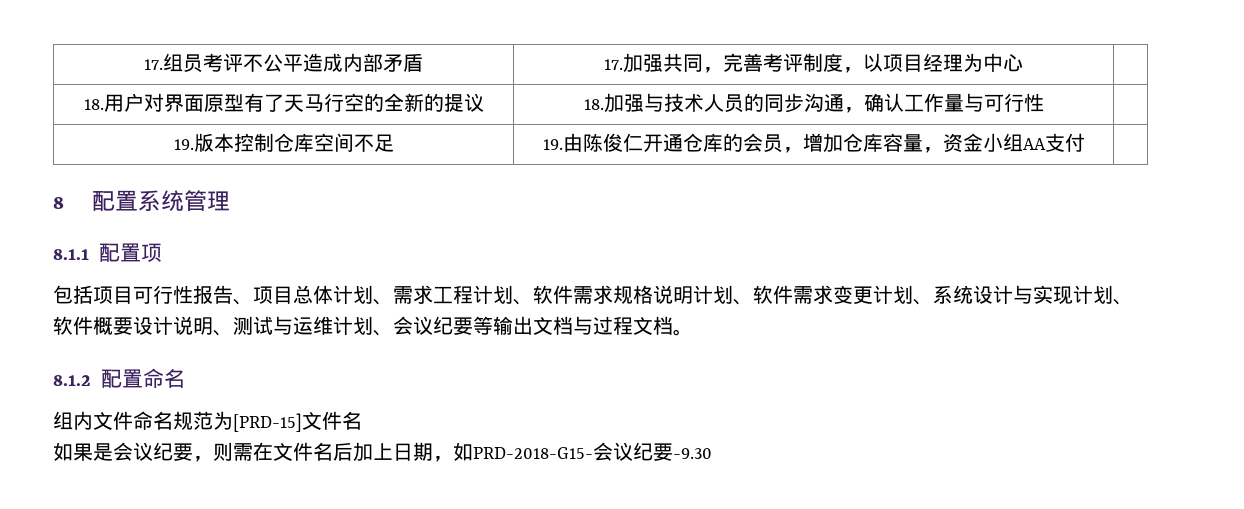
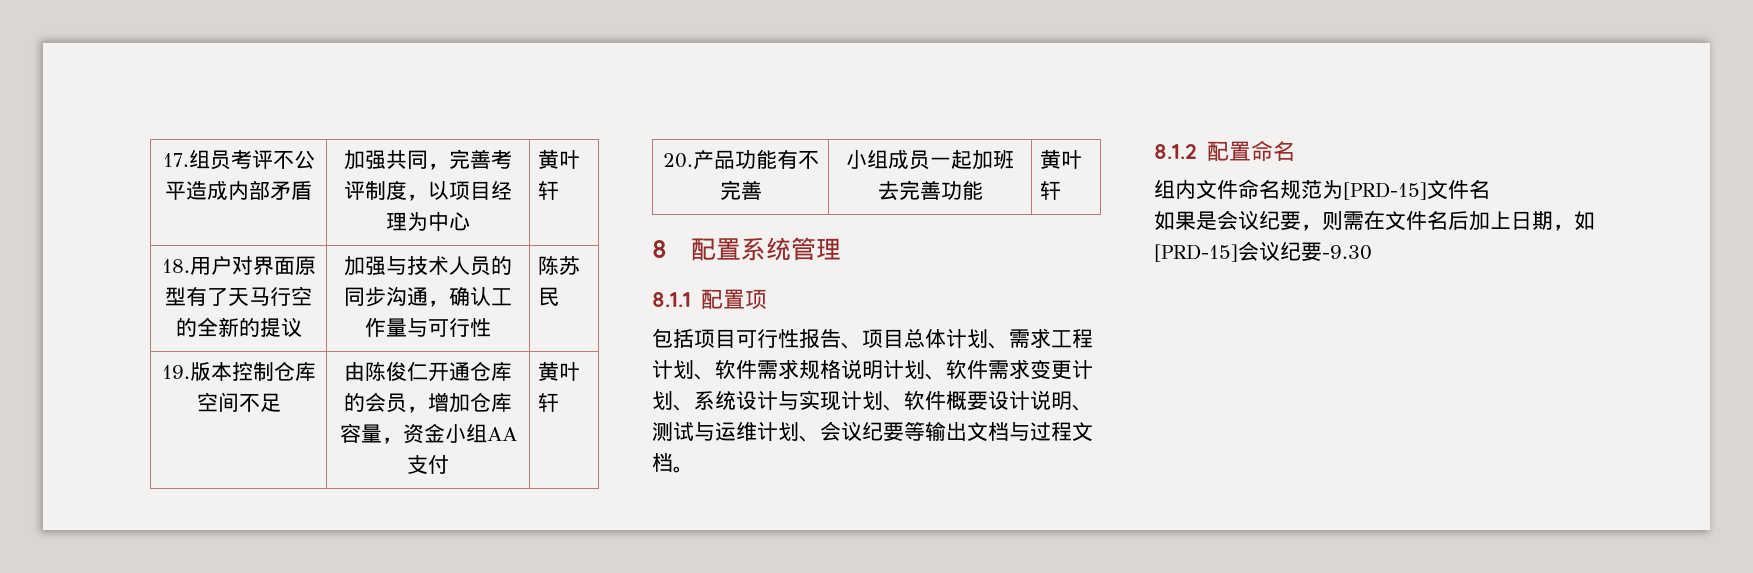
[604,59,624,70] 17. -> (312, 190) none
(1024, 63) none -> [537,149,580,169] [537,181,559,200] 黄叶轩
[583,99,604,110] 18. -> (302, 327) none
(1044, 102) none -> [537,256,580,275] [537,287,559,306] 陈苏民
[542,139,563,150] 19. -> (281, 402) none
(1085, 142) none -> [537,361,580,381] [537,393,559,412] [662,149,819,170] [719,180,762,200] [846,150,1014,170] [877,180,983,201] [1039,149,1082,169] [1039,181,1061,200] 黄叶轩 // 20.产品功能有不完善 | 小组成员一起加班去完善功能 | 黄叶轩
[473,447,593,459] PRD-2018-G15- -> [1154,244,1238,262] [PRD-15]

